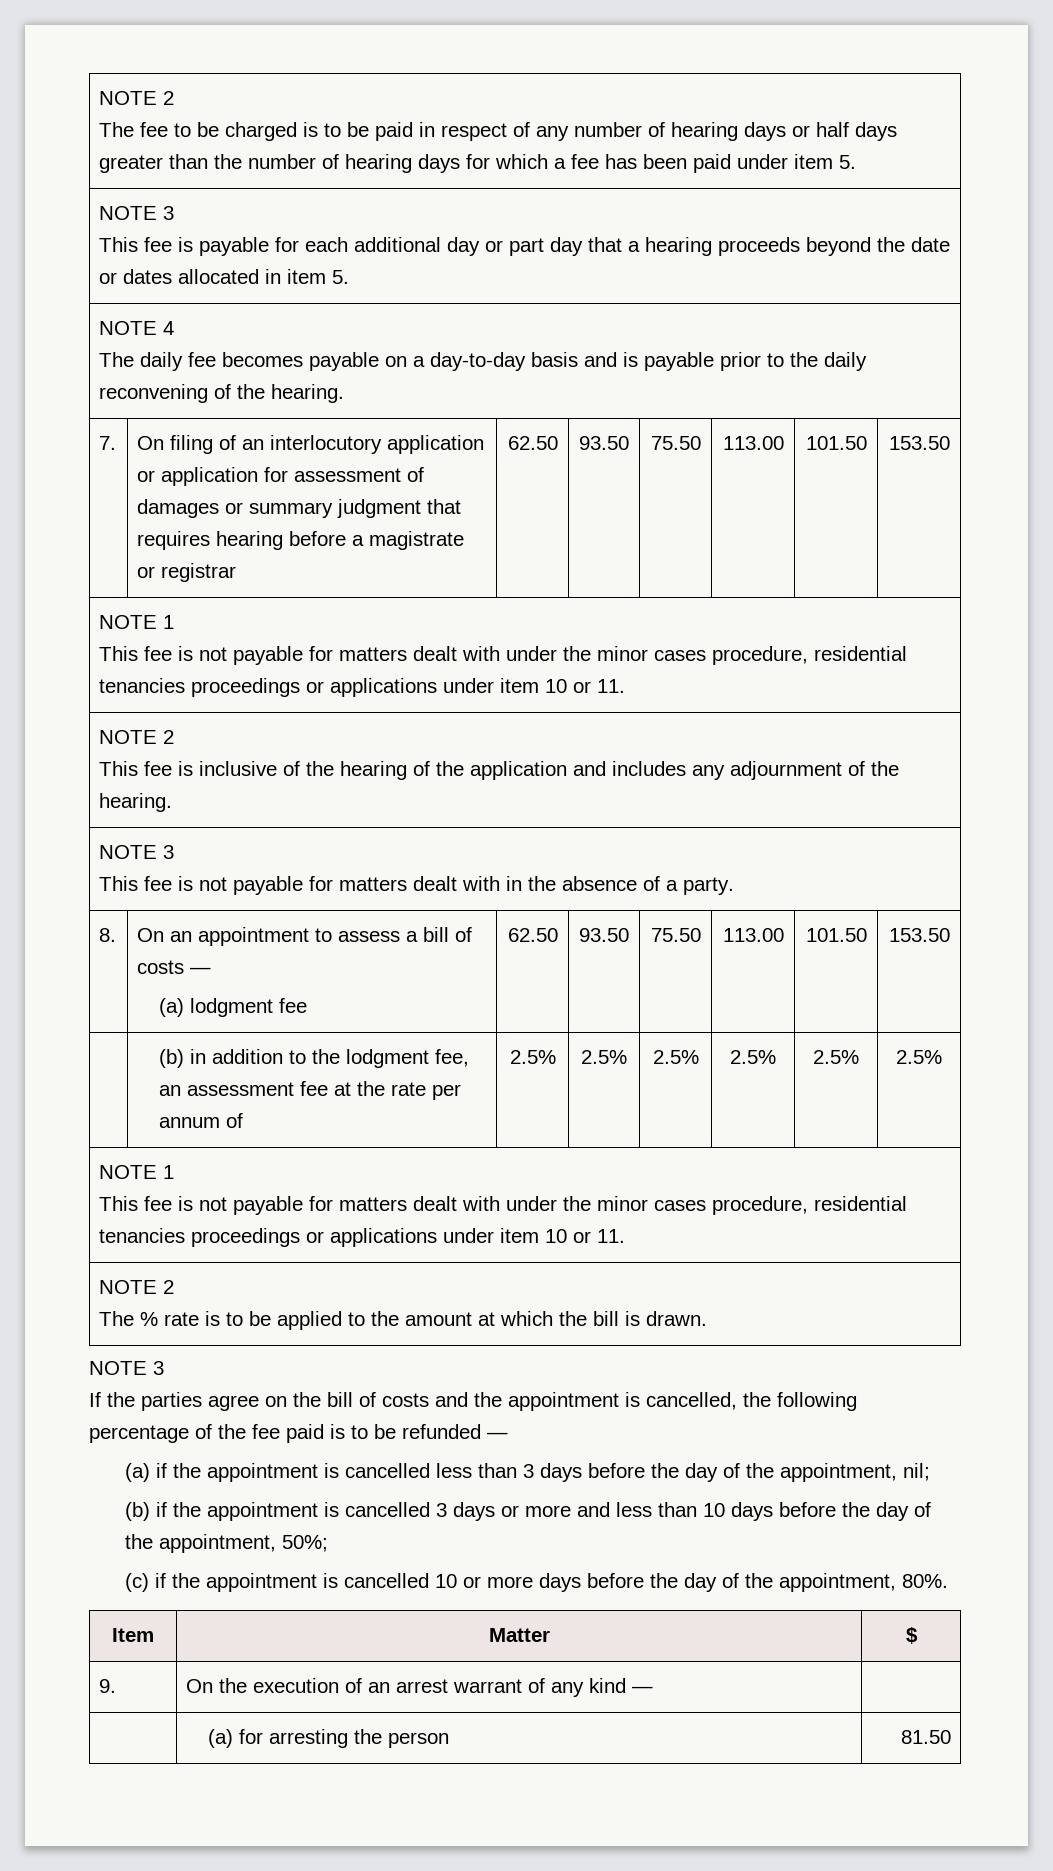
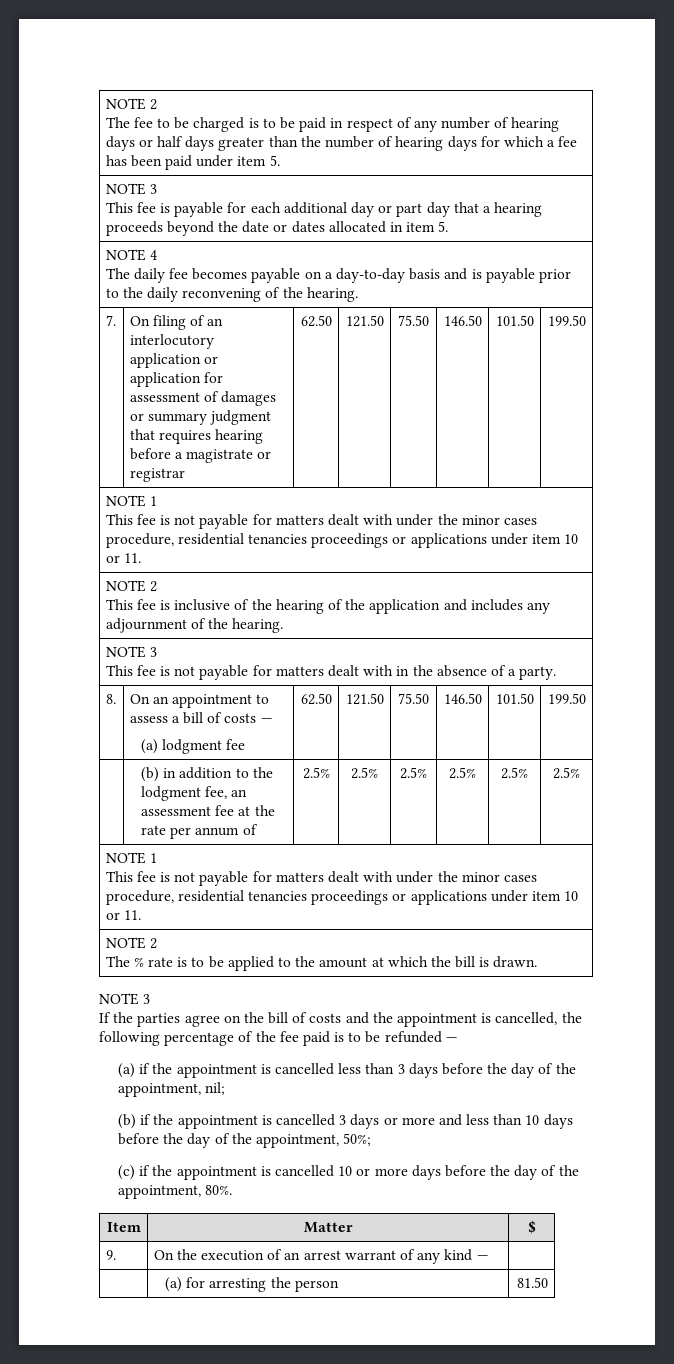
[579,436,629,450] [650,436,701,450] [722,436,784,450] [805,436,867,450] [888,436,950,450] 93.50 | 75.50 | 113.00 | 101.50 | 153.50 -> [345,315,384,327] [398,315,429,326] [443,315,482,326] [495,315,534,326] [547,315,586,326] 121.50 | 75.50 | 146.50 | 101.50 | 199.50
[579,928,629,942] [650,928,701,942] [722,928,784,942] [805,928,867,942] [888,928,950,942] 93.50 | 75.50 | 113.00 | 101.50 | 153.50 -> [345,693,384,705] [398,693,429,704] [443,693,482,704] [495,693,534,704] [547,693,586,704] 121.50 | 75.50 | 146.50 | 101.50 | 199.50

